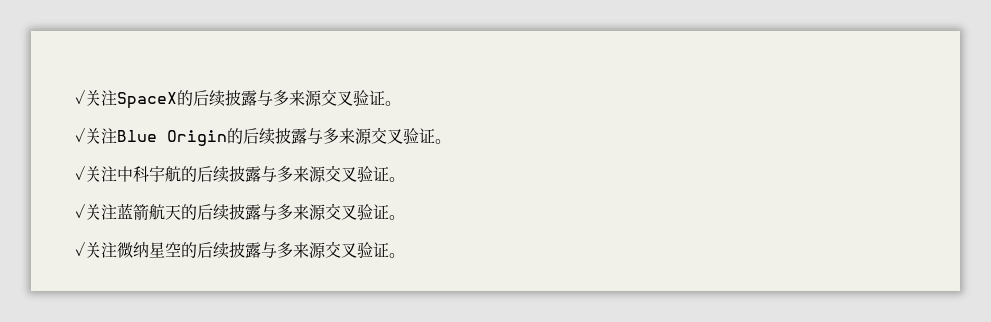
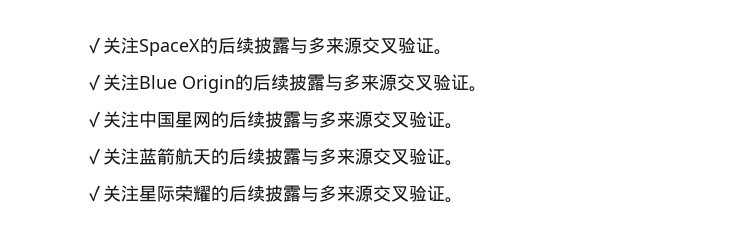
[133,166,182,182] 科宇航 -> [157,111,212,128] 国星网
[117,241,182,258] 微纳星空 -> [139,185,212,202] 星际荣耀

